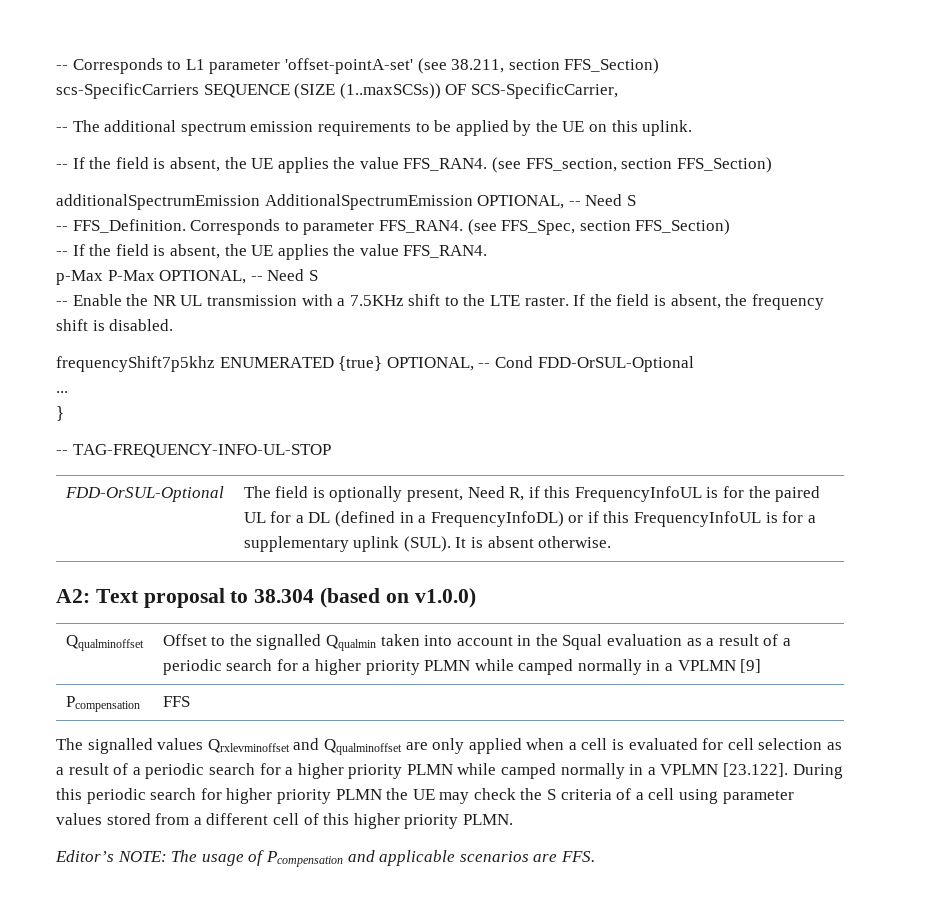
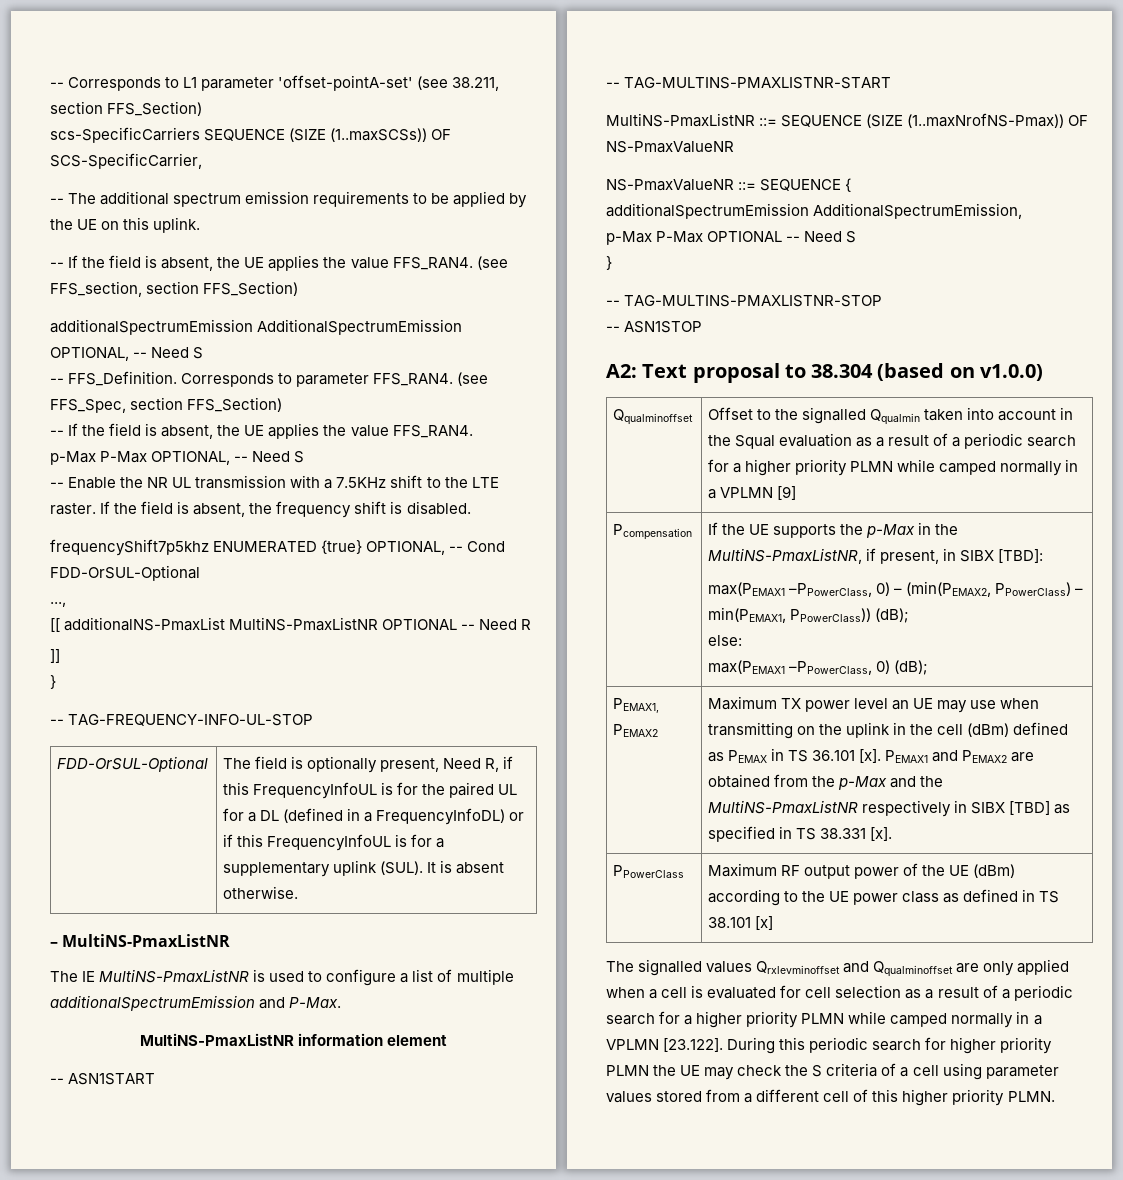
[56,391,68,393] ... -> [50,602,66,607] [50,617,532,632] [50,649,60,663] ..., // [[ additionalNS-PmaxList MultiNS-PmaxListNR OPTIONAL -- Need R // ]]
(612, 542) none -> [50,934,231,947] [50,969,514,986] [50,995,342,1011] [139,1033,448,1046] [50,1073,156,1085] [606,77,892,89] [606,113,1089,128] [606,141,734,153] [606,178,852,192] [606,203,1023,219] [606,231,857,245] [606,256,612,270] [606,295,883,307] [606,321,703,333] // – MultiNS-PmaxListNR // The IE MultiNS-PmaxListNR is used to configure a list of multiple additionalSpectrumEmission and P-Max. // MultiNS-PmaxListNR information element // -- ASN1START // -- TAG-MULTINS-PMAXLISTNR-START // MultiNS-PmaxListNR ::= SEQUENCE (SIZE (1..maxNrofNS-Pmax)) OF NS-PmaxValueNR // NS-PmaxValueNR ::= SEQUENCE { // additionalSpectrumEmission AdditionalSpectrumEmission, // p-Max P-Max OPTIONAL -- Need S // } // -- TAG-MULTINS-PMAXLISTNR-STOP // -- ASN1STOP
[162,696,190,707] FFS -> [708,522,959,538] [708,548,1044,564] [708,581,1084,597] [708,607,910,623] [708,635,743,646] [708,660,929,675] [613,698,660,713] [613,724,659,737] [708,696,1040,713] [708,722,1069,739] [708,748,1035,763] [708,774,944,790] [708,800,1071,817] [708,826,893,842] [613,865,685,878] [708,863,1016,879] [708,889,1060,906] [708,916,774,930] If the UE supports the p-Max in the MultiNS-PmaxListNR, if present, in SIBX [TBD]: // max(PEMAX1 –PPowerClass, 0) – (min(PEMAX2, PPowerClass) – min(PEMAX1, PPowerClass)) (dB); // else: // max(PEMAX1 –PPowerClass, 0) (dB); // PEMAX1, PEMAX2 | Maximum TX power level an UE may use when transmitting on the uplink in the cell (dBm) defined as PEMAX in TS 36.101 [x]. PEMAX1 and PEMAX2 are obtained from the p-Max and the MultiNS-PmaxListNR respectively in SIBX [TBD] as specified in TS 38.331 [x]. // PPowerClass | Maximum RF output power of the UE (dBm) according to the UE power class as defined in TS 38.101 [x]
[55,850,595,867] // Editor’s NOTE: The usage of Pcompensation and applicable scenarios are FFS. -> (1055, 1096) none

